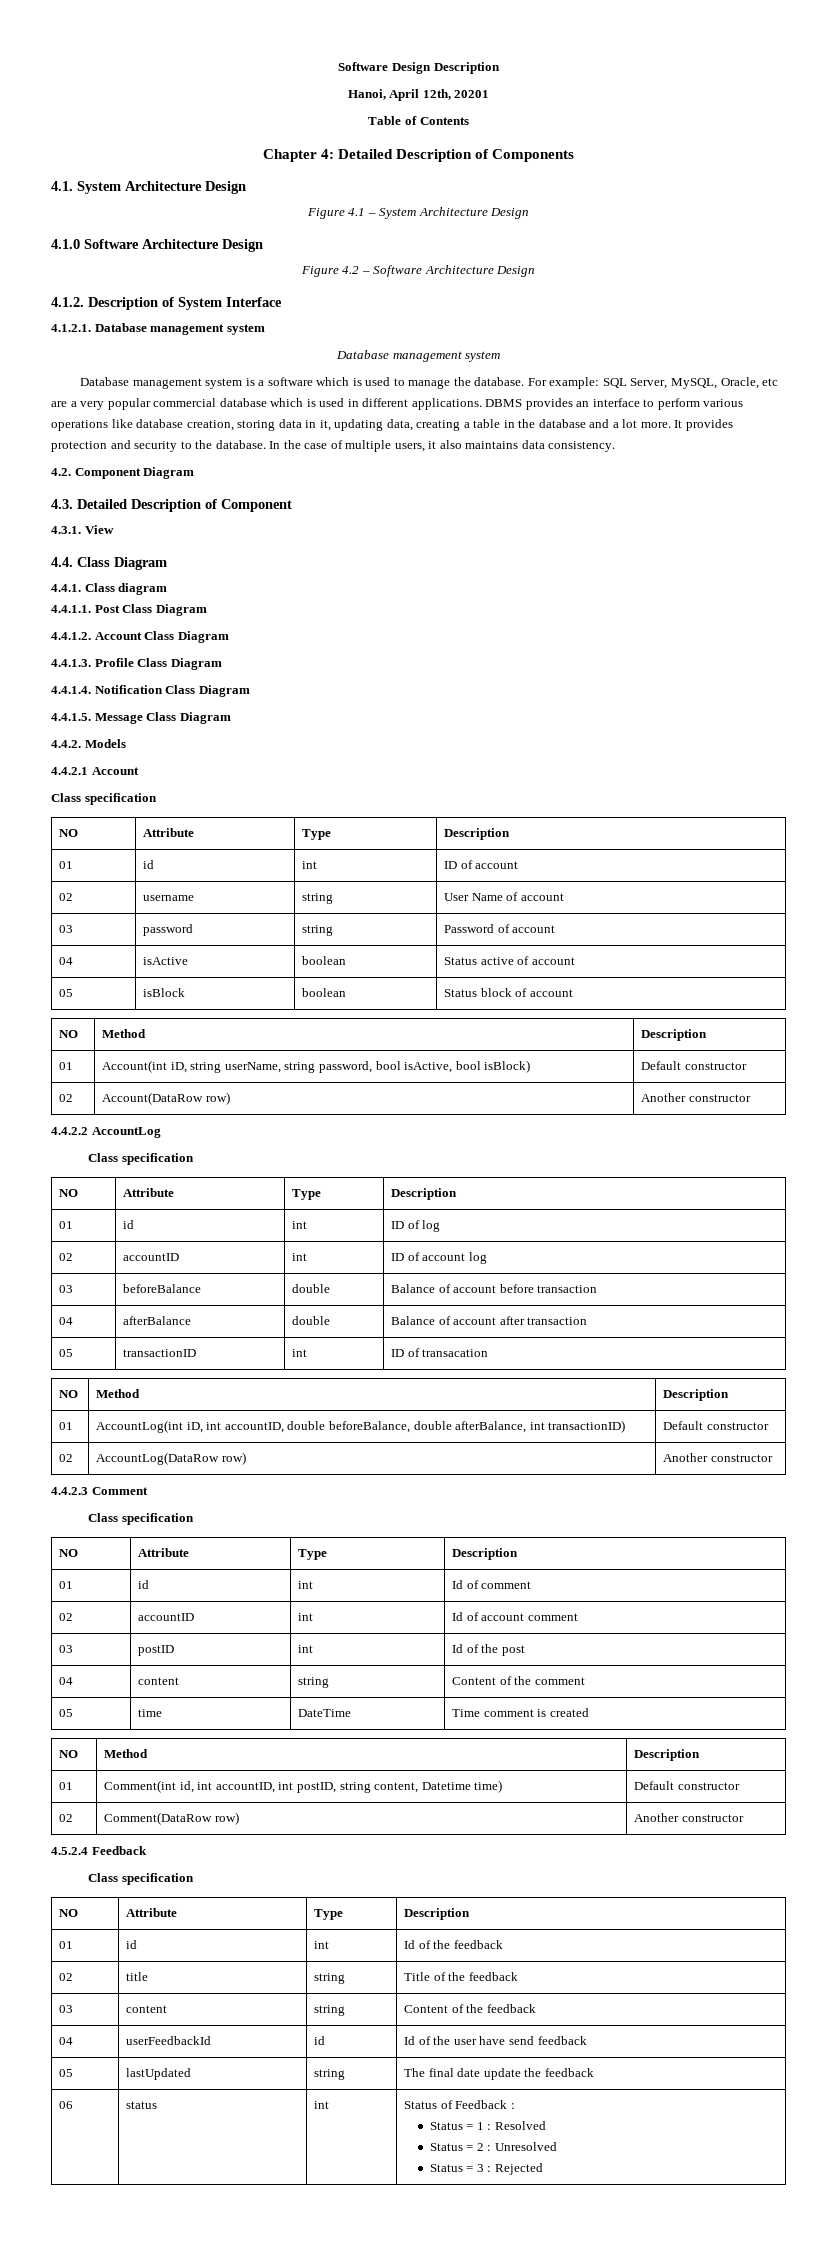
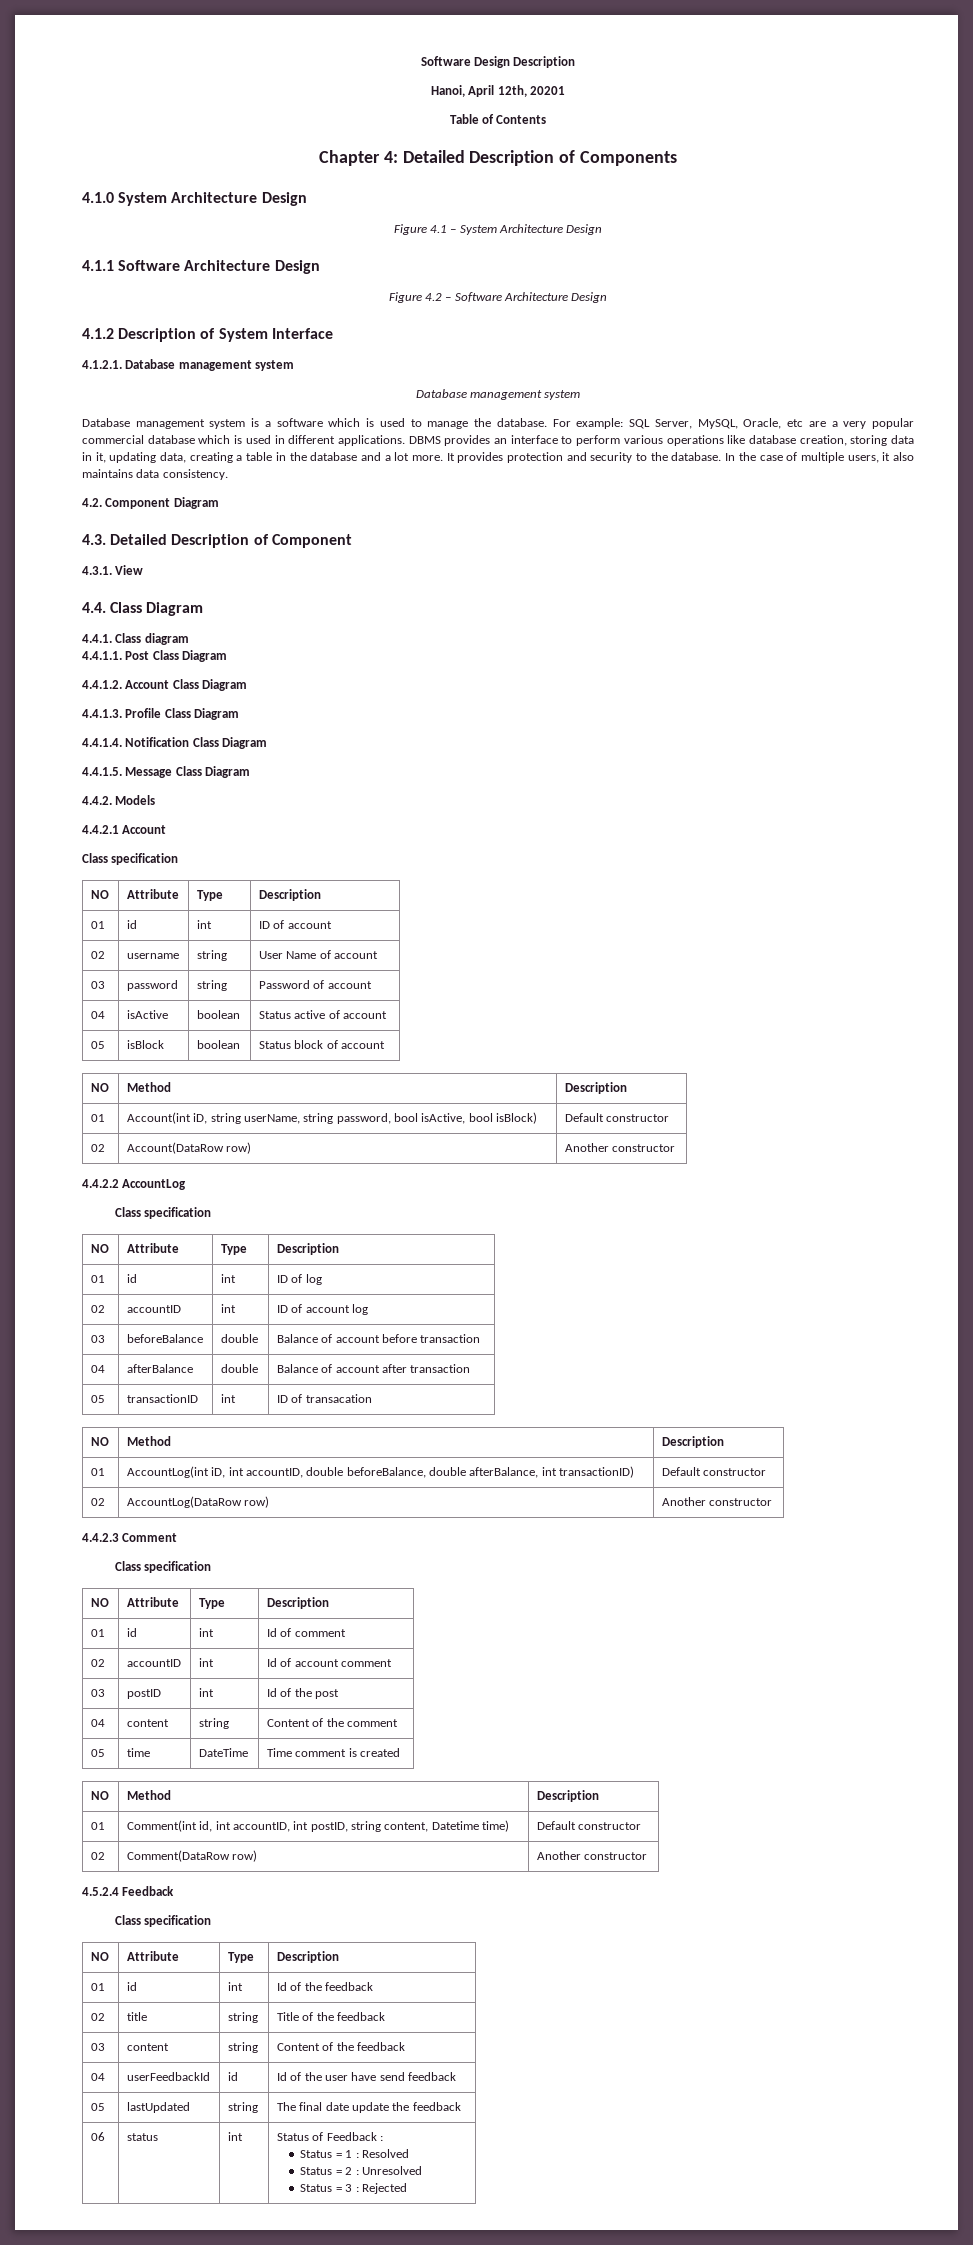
[51,181,73,191] 4.1. -> [82,192,114,203] 4.1.0
[51,239,80,249] 4.1.0 -> [82,260,114,271] 4.1.1
[51,297,84,307] 4.1.2. -> [82,328,114,339] 4.1.2

